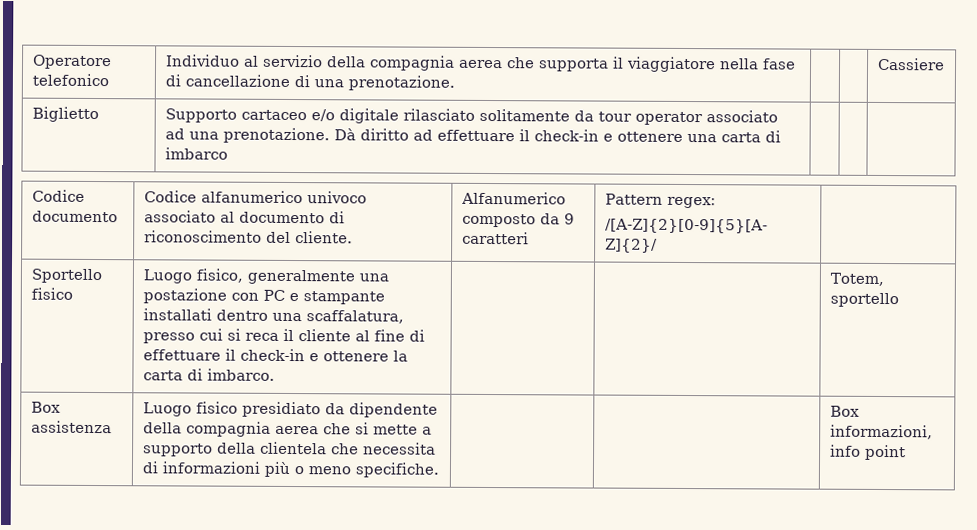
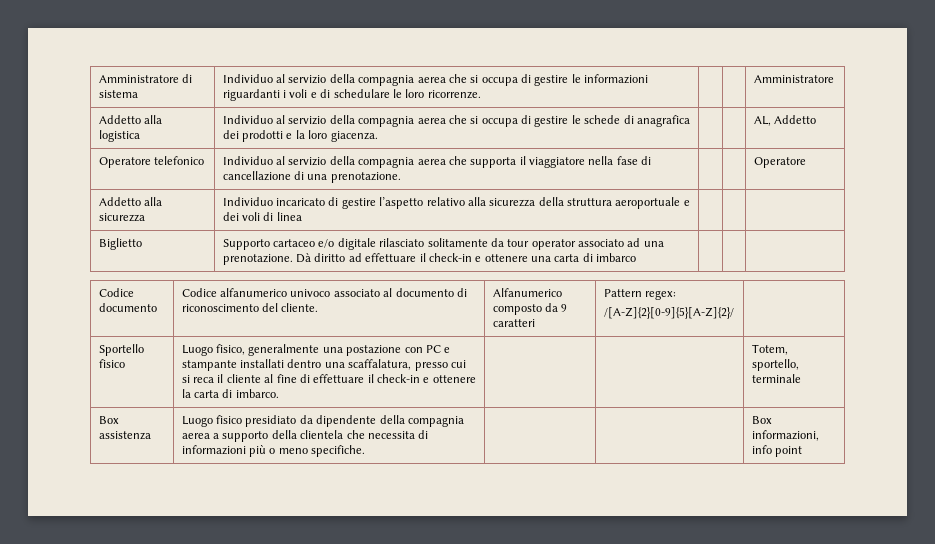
(31, 62) none -> [98,74,193,83] [98,90,138,98] [222,74,649,86] [222,89,481,101] [753,75,834,83] [98,115,163,124] [98,130,140,142] [222,115,690,127] [222,130,378,142] [753,115,817,126] Amministratore di sistema | Individuo al servizio della compagnia aerea che si occupa di gestire le informazioni riguardanti i voli e di schedulare le loro ricorrenze. | | | Amministratore // Addetto alla logistica | Individuo al servizio della compagnia aerea che si occupa di gestire le schede di anagrafica dei prodotti e la loro giacenza. | | | AL, Addetto //
[876,57,945,71] Cassiere -> [753,157,806,168] [98,197,163,206] [98,213,145,222] [222,197,690,209] [222,212,302,221] Operatore // Addetto alla sicurezza | Individuo incaricato di gestire l’aspetto relativo alla sicurezza della struttura aeroportuale e dei voli di linea | | |
[829,292,899,308] sportello -> [751,359,799,371] [751,374,801,383] sportello, terminale
[322,422,418,435] che si mette -> (210, 436) none

